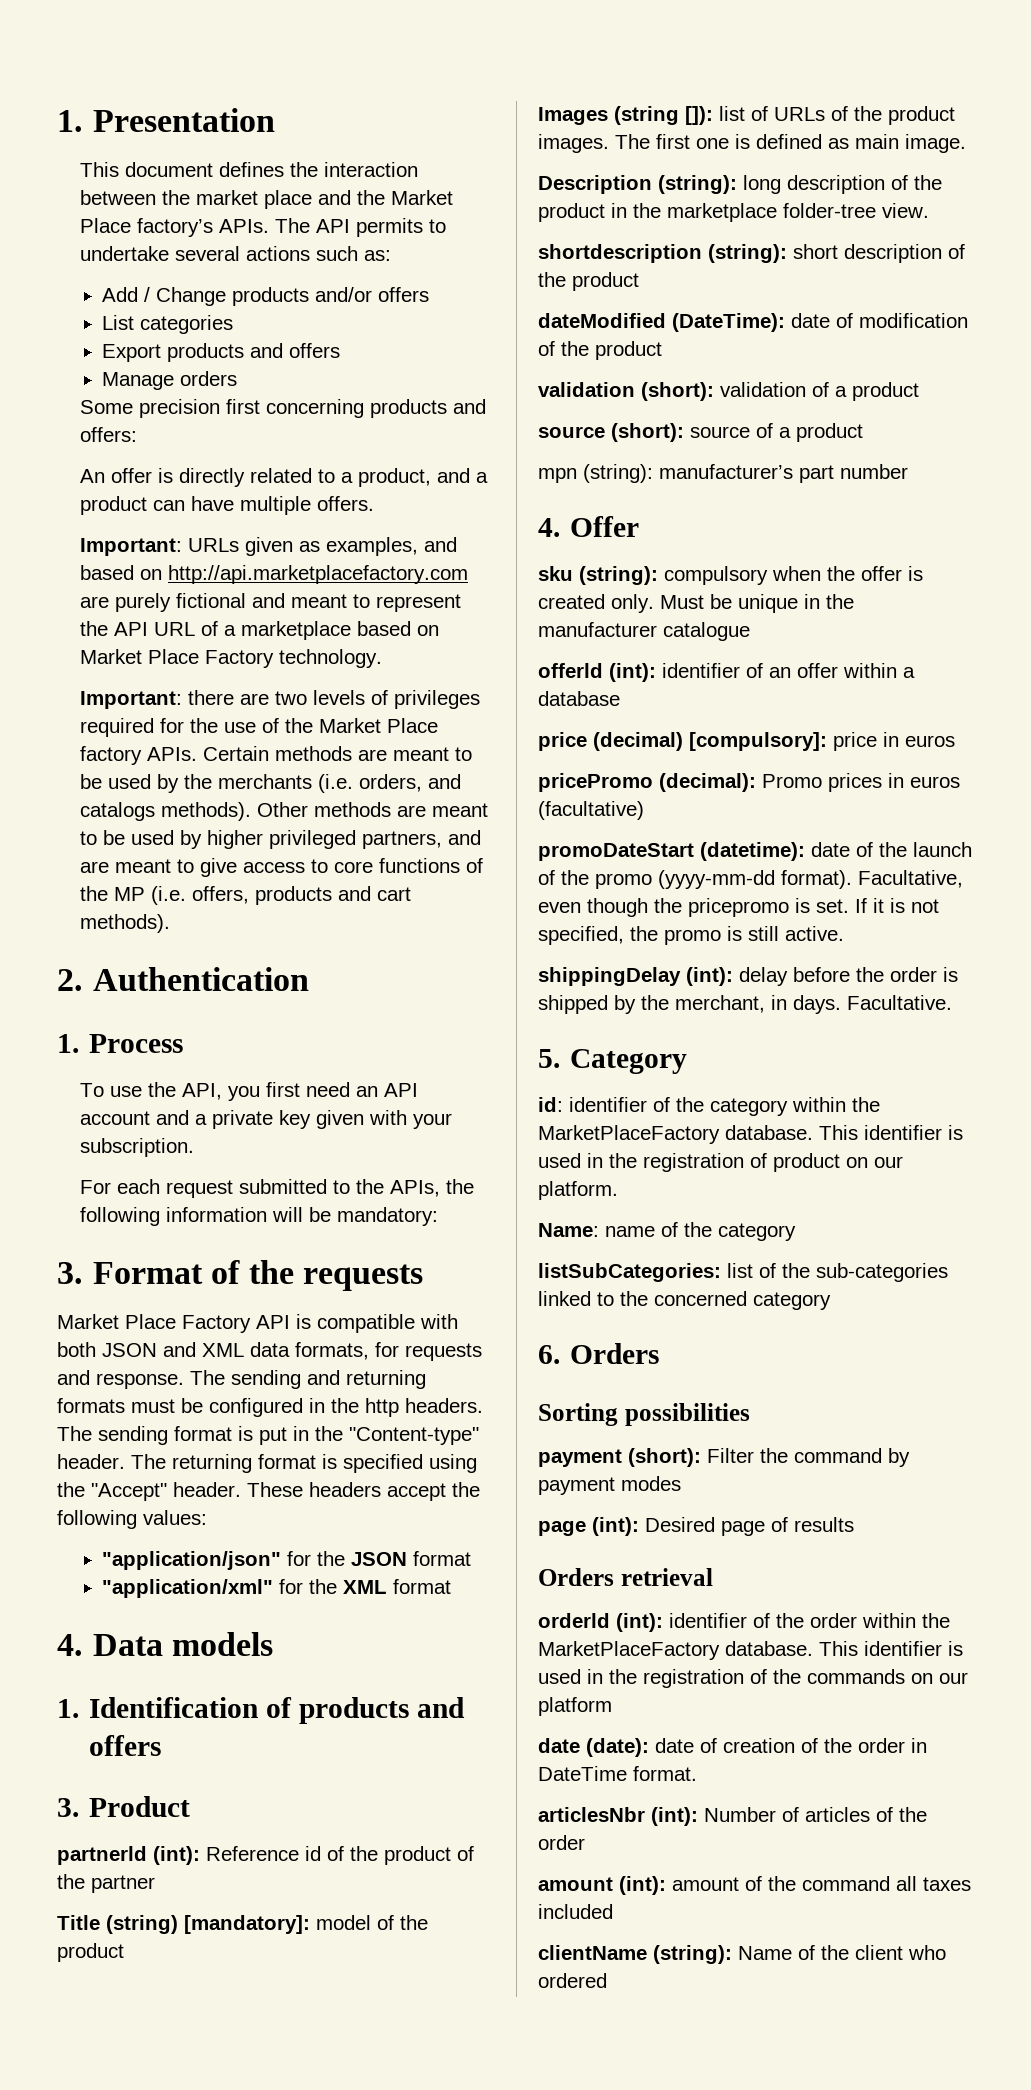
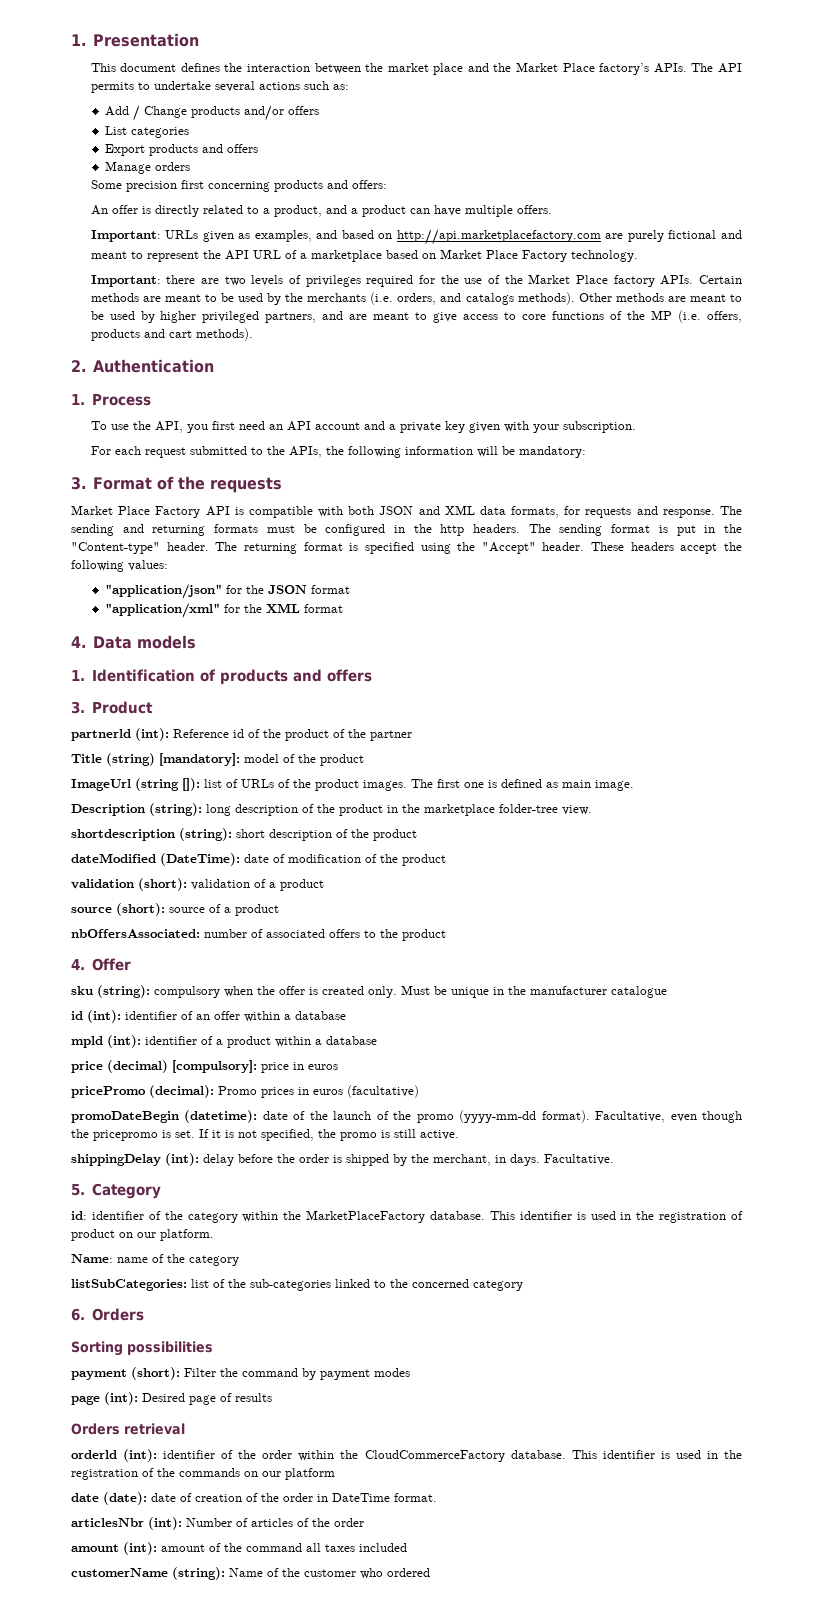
[538,107,608,125] Images -> [71,779,131,791] ImageUrl
[538,464,908,483] mpn (string): manufacturer’s part number -> [71,929,446,941] nbOffersAssociated: number of associated offers to the product
[538,663,603,678] offerld -> [71,1011,83,1020] id
(620, 698) none -> [71,1035,377,1048] // mpld (int): identifier of a product within a database
[538,843,694,861] promoDateStart -> [71,1111,179,1123] promoDateBegin
[538,1641,720,1660] MarketPlaceFactory -> [364,1450,505,1462] CloudCommerceFactory
[538,1945,647,1960] clientName -> [71,1568,168,1577] customerName
[855,1945,903,1960] client -> [304,1569,356,1577] customer

